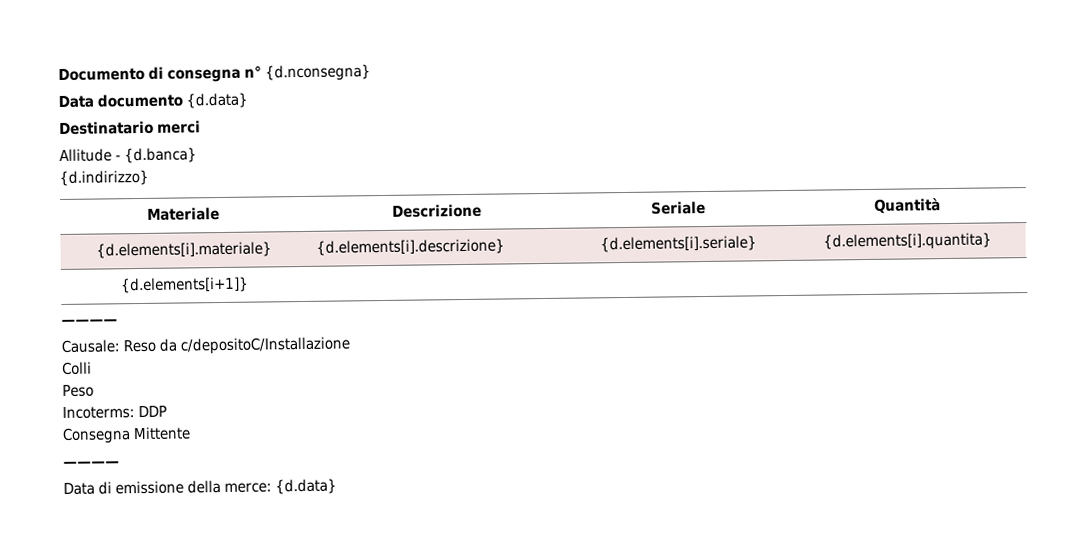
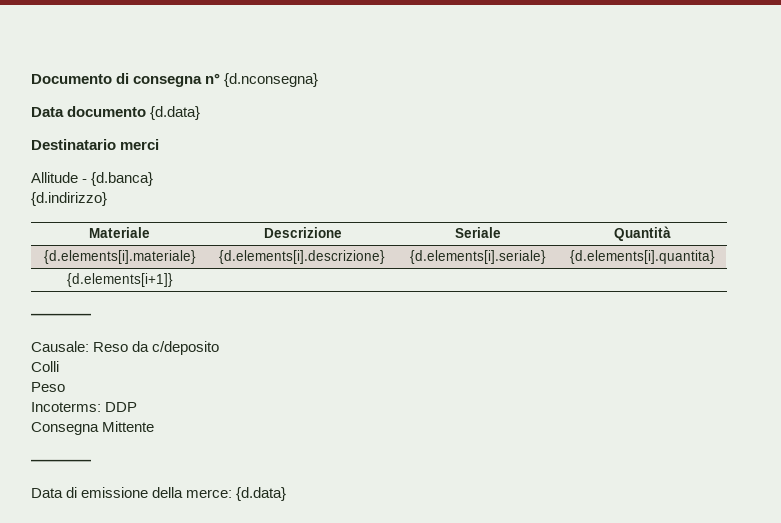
[180,336,350,355] c/depositoC/Installazione -> [152,341,220,355] c/deposito

